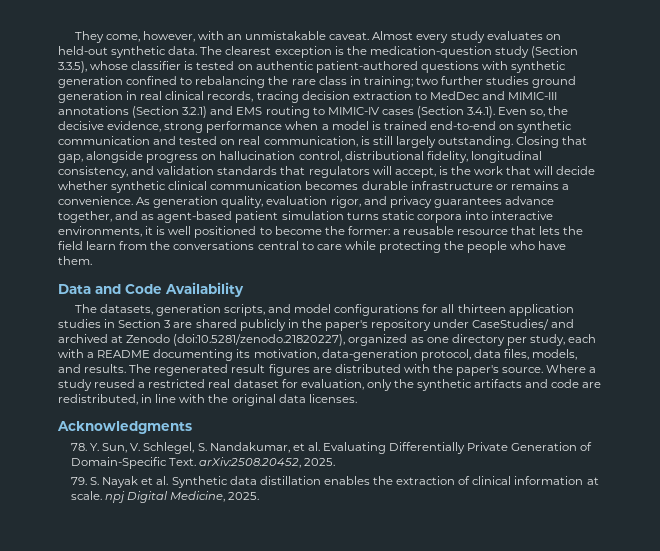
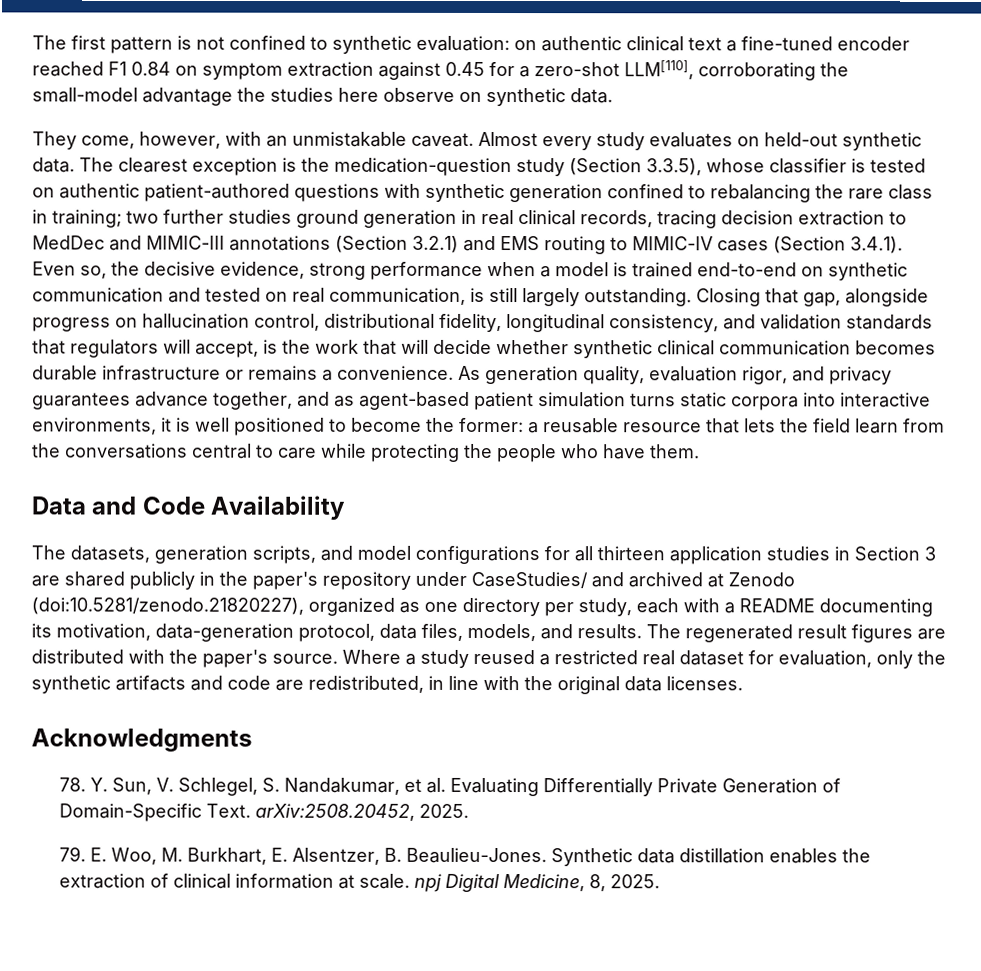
(74, 37) none -> [32,35,910,54] [32,60,849,81] [32,87,613,107] The first pattern is not confined to synthetic evaluation: on authentic clinical text a fine-tuned encoder reached F1 0.84 on symptom extraction against 0.45 for a zero-shot LLM[110], corroborating the small-model advantage the studies here observe on synthetic data. //
[90,476,169,488] S. Nayak et al. -> [90,847,548,865] E. Woo, M. Burkhart, E. Alsentzer, B. Beaulieu-Jones.
(226, 496) none -> [589,874,607,892] 8,

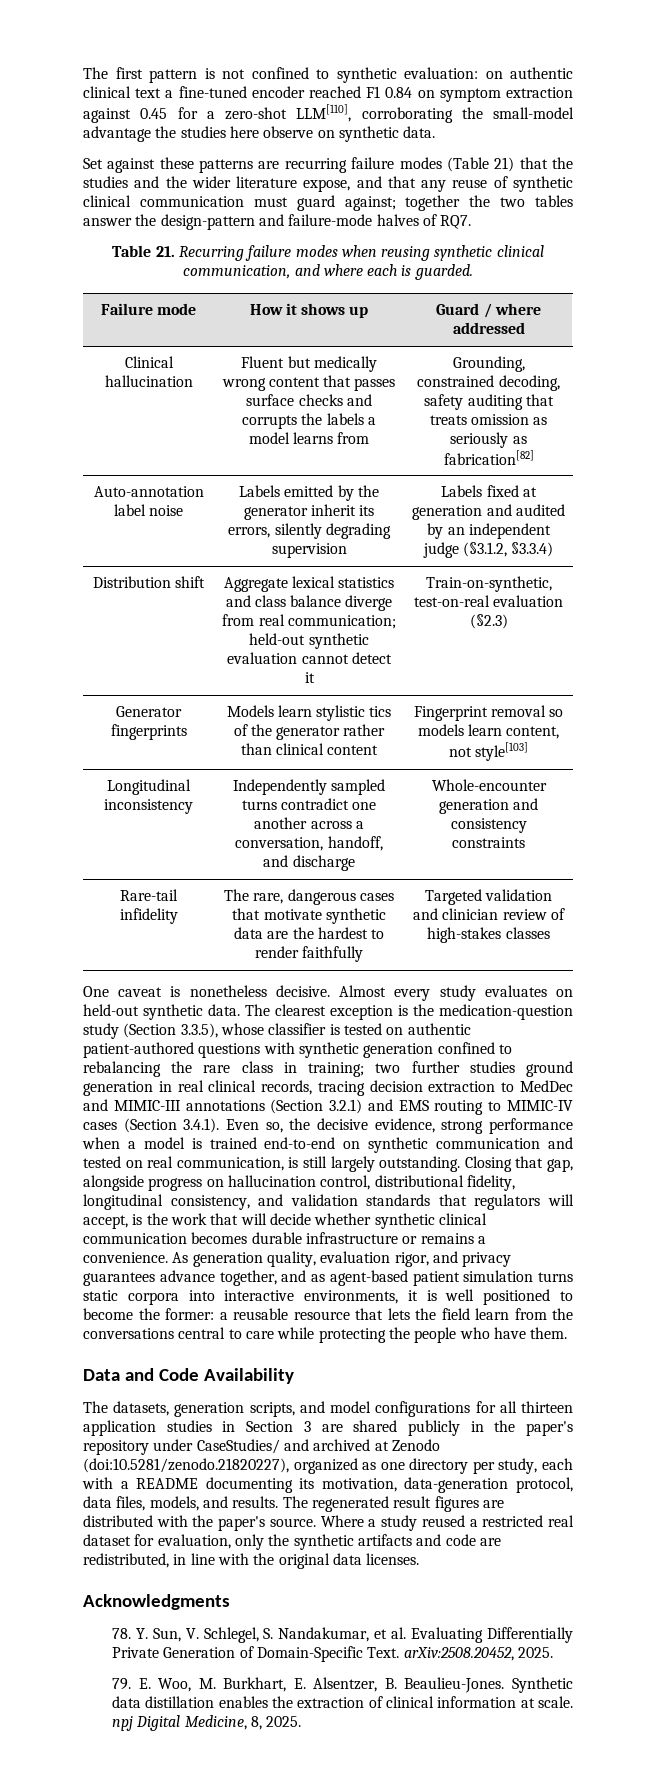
[32,131,474,150] They come, however, with an unmistakable caveat. -> [83,157,574,173] [83,176,573,192] [83,195,573,211] [83,214,472,230] [112,245,544,261] [183,264,473,280] [100,303,197,315] [249,303,369,318] [436,303,541,318] [452,322,525,334] [124,356,174,368] [104,375,193,387] [241,356,377,372] [221,375,396,391] [246,394,372,406] [242,413,376,429] [248,432,370,444] [452,356,525,372] [417,375,560,391] [424,394,554,410] [429,414,548,425] [450,432,527,448] [443,450,534,465] [93,486,204,497] [113,504,184,516] [239,485,379,501] [243,504,375,520] [228,523,391,539] [271,543,347,558] [441,485,537,497] [412,504,565,520] [427,523,551,539] [422,542,554,558] [92,576,206,588] [223,576,395,592] [225,595,393,611] [222,614,396,629] [249,633,369,649] [227,652,392,664] [304,672,315,683] [425,576,552,592] [413,595,564,607] [469,614,508,629] [116,706,182,717] [110,724,187,740] [226,705,392,721] [233,724,386,740] [240,743,379,755] [413,705,564,721] [417,724,560,739] [448,742,529,761] [107,779,191,795] [104,799,193,814] [232,779,386,795] [241,798,377,810] [254,817,364,829] [235,836,383,851] [263,855,355,871] [431,779,547,791] [438,798,539,814] [450,818,527,833] [452,837,525,848] [120,889,178,901] [119,908,178,924] [224,889,394,905] [232,908,386,924] [233,927,385,939] [254,946,364,962] [424,889,553,905] [413,908,565,920] [427,927,550,943] [83,985,330,997] Set against these patterns are recurring failure modes (Table 21) that the studies and the wider literature expose, and that any reuse of synthetic clinical communication must guard against; together the two tables answer the design-pattern and failure-mode halves of RQ7. // Table 21. Recurring failure modes when reusing synthetic clinical communication, and where each is guarded. // Failure mode | How it shows up | Guard / where addressed // Clinical hallucination | Fluent but medically wrong content that passes surface checks and corrupts the labels a model learns from | Grounding, constrained decoding, safety auditing that treats omission as seriously as fabrication[82] // Auto-annotation label noise | Labels emitted by the generator inherit its errors, silently degrading supervision | Labels fixed at generation and audited by an independent judge (§3.1.2, §3.3.4) // Distribution shift | Aggregate lexical statistics and class balance diverge from real communication; held-out synthetic evaluation cannot detect it | Train-on-synthetic, test-on-real evaluation (§2.3) // Generator fingerprints | Models learn stylistic tics of the generator rather than clinical content | Fingerprint removal so models learn content, not style[103] // Longitudinal inconsistency | Independently sampled turns contradict one another across a conversation, handoff, and discharge | Whole-encounter generation and consistency constraints // Rare-tail infidelity | The rare, dangerous cases that motivate synthetic data are the hardest to render faithfully | Targeted validation and clinician review of high-stakes classes // One caveat is nonetheless decisive.

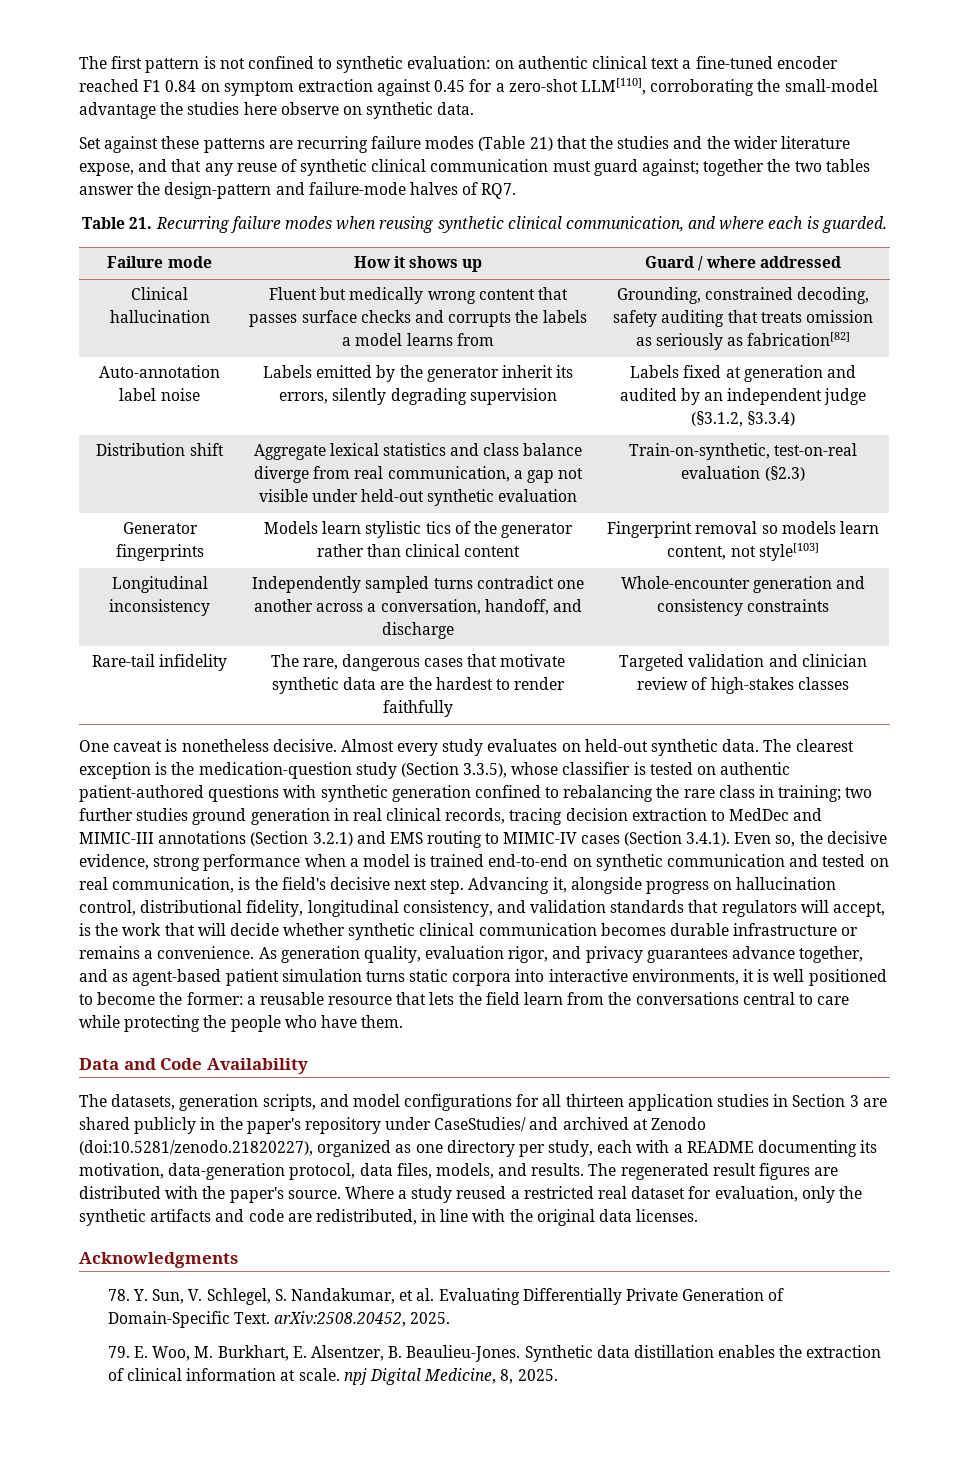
[287,615,396,629] communication; -> [387,466,584,483] [258,489,358,502] communication, a gap not visible under
[301,652,392,664] [304,672,315,683] cannot detect it -> (578, 495) none
[303,1156,574,1172] still largely outstanding. Closing that gap, -> [254,877,567,894] the field's decisive next step. Advancing it,

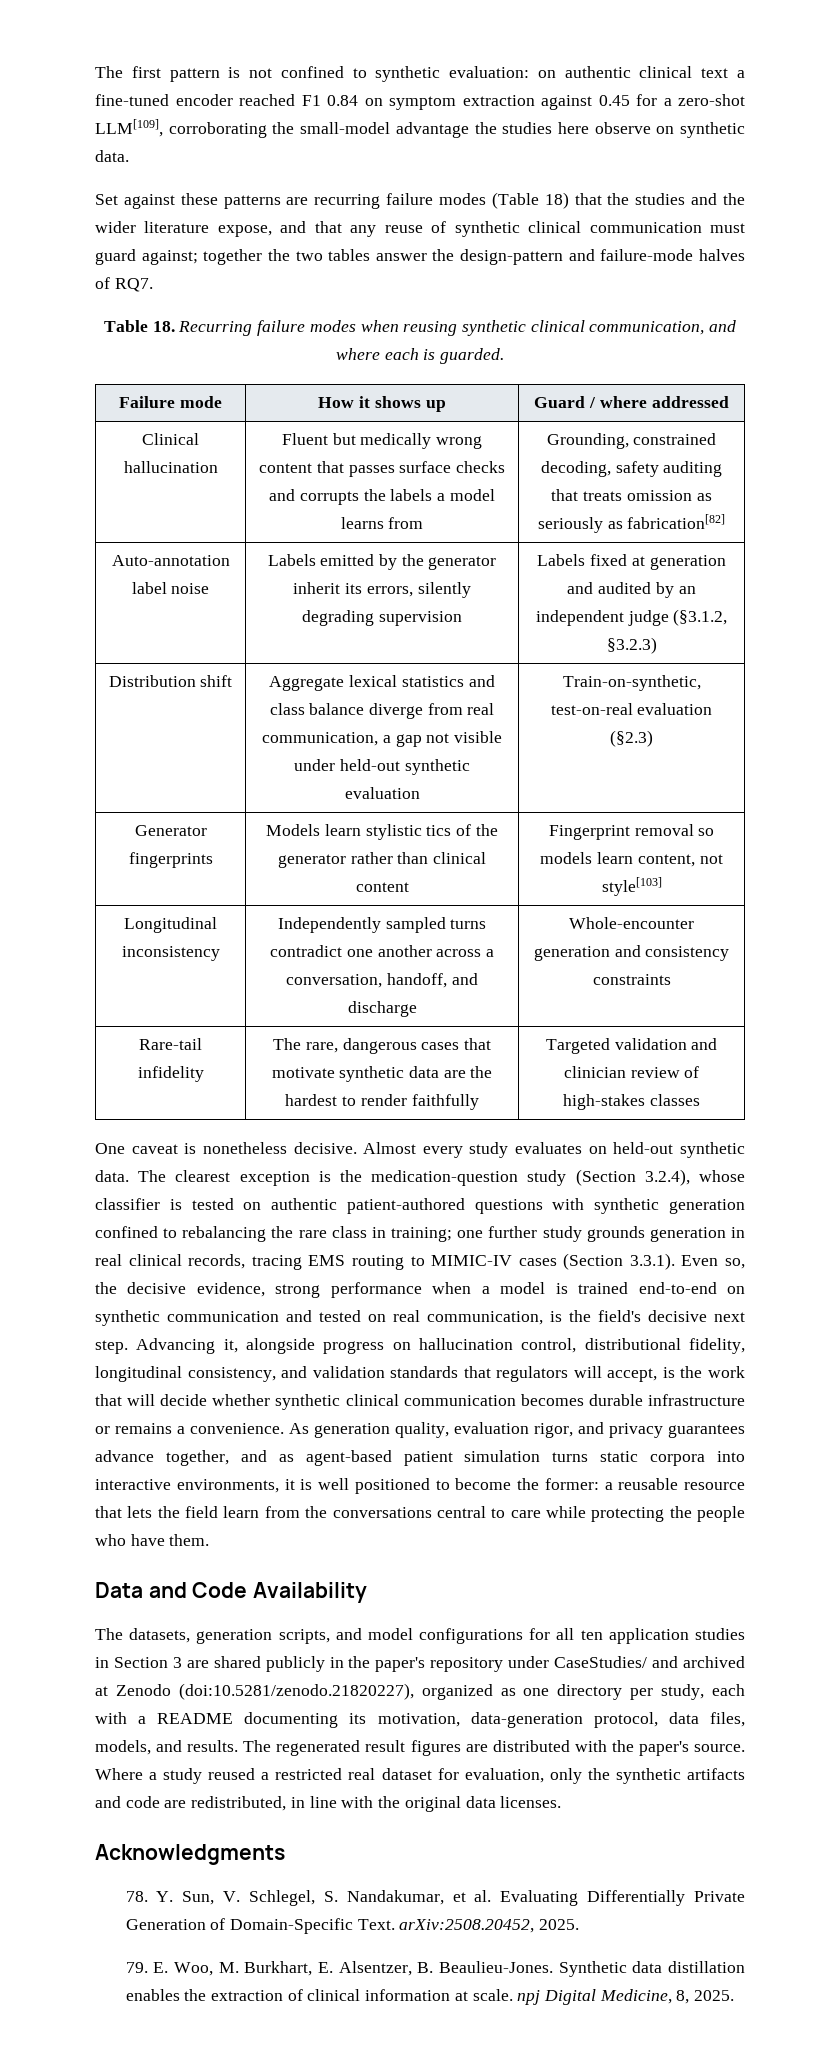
[581,78,647,95] LLM[110], -> [95,119,163,137] LLM[109],
[529,137,553,151] 21) -> [544,192,569,209] 18)
[129,217,153,229] 21. -> [152,321,175,332] 18.
[747,411,796,426] §3.3.4) -> [606,637,657,654] §3.2.3)
[463,763,508,778] 3.3.5), -> [644,1169,690,1186] 3.2.4),
[845,787,873,798] [79,808,247,825] two further studies ground -> [457,1226,645,1242] one further study grounds
[565,808,823,821] [79,831,386,846] decision extraction to MedDec and MIMIC-III annotations (Section 3.2.1) and -> (302, 1262) none
[686,832,731,846] 3.4.1). -> [629,1253,675,1270] 3.3.1).
[565,1094,624,1107] thirteen -> [580,1630,603,1640] ten

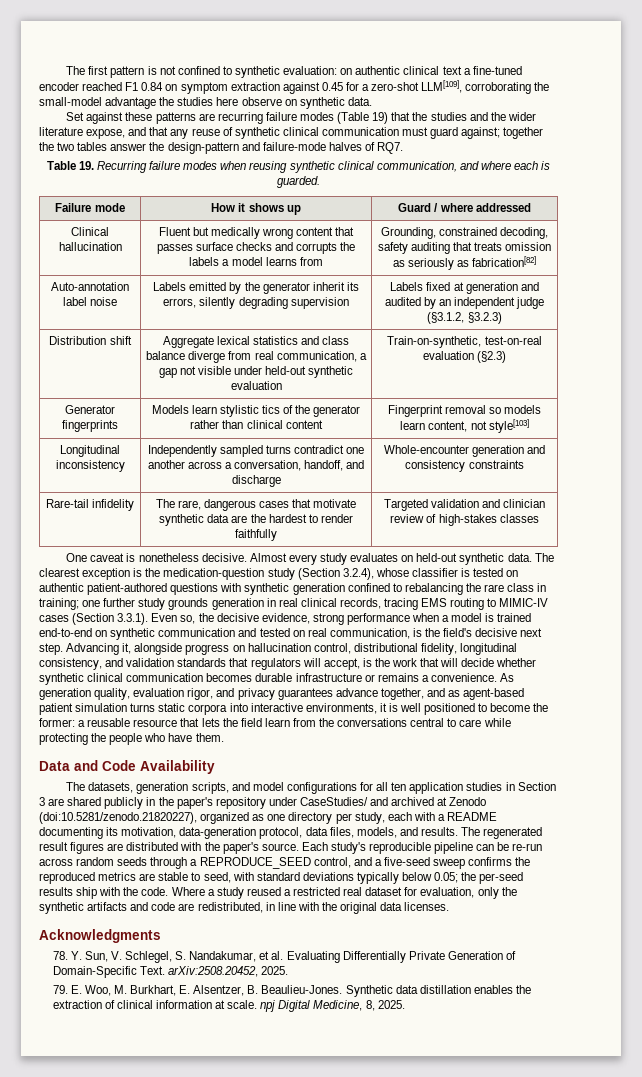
[544,192,569,209] 18) -> [372,112,389,124] 19)
[152,321,175,332] 18. -> [78,161,94,170] 19.
(745, 1748) none -> [301,842,543,854] [39,857,531,869] [39,872,524,884] [39,887,169,899] Each study's reproducible pipeline can be re-run across random seeds through a REPRODUCE_SEED control, and a five-seed sweep confirms the reproduced metrics are stable to seed, with standard deviations typically below 0.05; the per-seed results ship with the code.

